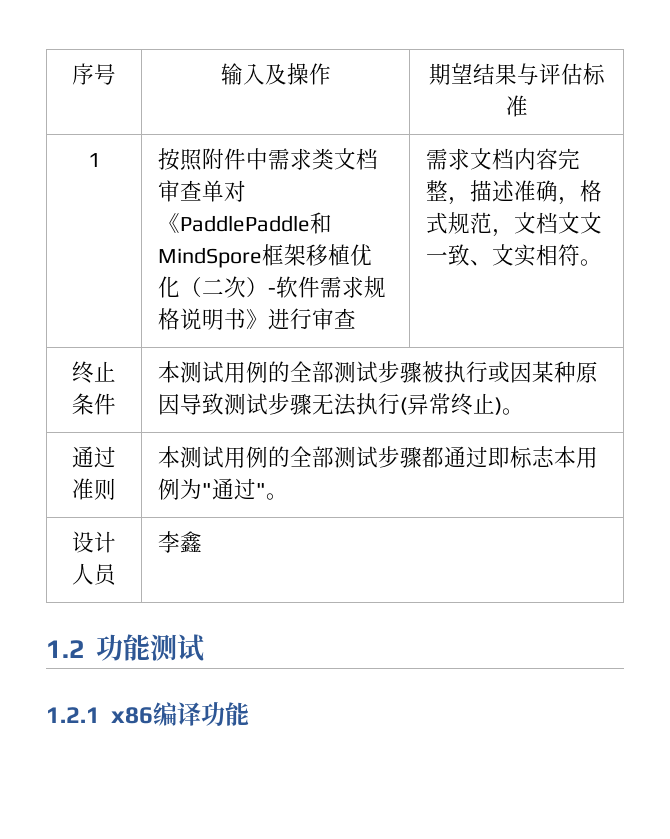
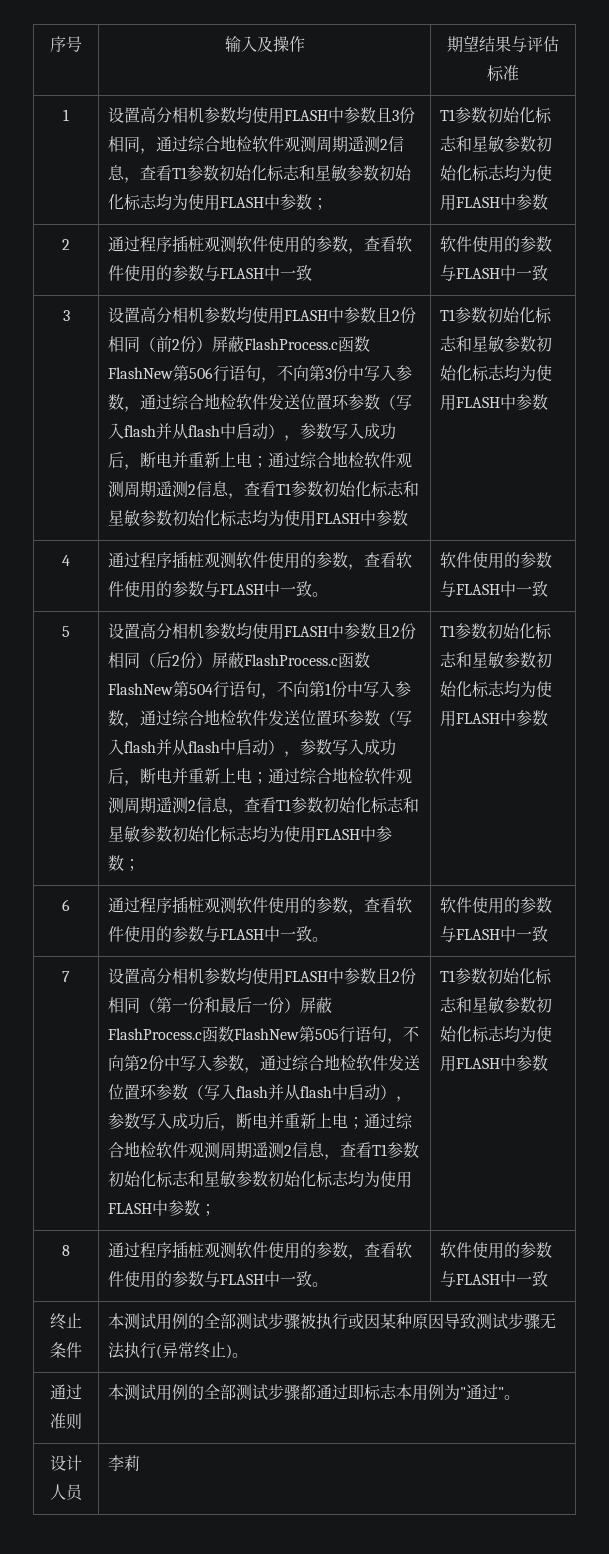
[157,148,378,171] [157,180,246,202] [157,212,332,234] [157,244,372,268] [157,276,386,298] [157,308,356,330] [425,148,580,170] [425,180,602,205] [425,212,602,237] [425,244,602,267] 按照附件中需求类文档审查单对《PaddlePaddle和MindSpore框架移植优化（二次）-软件需求规格说明书》进行审查 | 需求文档内容完整，描述准确，格式规范，文档文文一致、文实相符。 -> [108,106,416,124] [108,135,405,154] [108,165,413,183] [108,194,329,211] [440,107,553,124] [440,136,553,152] [440,165,553,182] [440,194,549,211] [62,239,70,250] [108,235,413,254] [108,265,313,282] [440,236,553,253] [440,265,549,281] [62,310,70,321] [108,306,417,324] [108,336,371,353] [108,365,413,383] [108,393,413,412] [108,423,397,441] [108,451,413,470] [108,481,420,499] [108,510,409,527] [440,307,553,324] [440,336,553,352] [440,365,553,382] [440,394,549,411] [62,555,70,566] [108,551,413,570] [108,581,329,598] [440,552,553,569] [440,581,549,597] [62,626,70,637] [108,622,417,640] [108,652,371,669] [108,681,412,699] [108,709,413,728] [108,739,397,757] [108,767,413,786] [108,797,420,815] [108,826,393,843] [108,855,141,871] [440,623,553,640] [440,652,553,668] [440,681,553,698] [440,710,549,727] [62,899,70,911] [108,896,413,915] [108,926,329,943] [440,897,553,914] [440,926,549,942] [62,971,70,982] [108,967,417,985] [108,997,333,1014] [108,1026,420,1044] [108,1054,421,1073] [108,1084,413,1102] [108,1113,414,1131] [108,1141,420,1160] [108,1171,413,1188] [108,1200,217,1216] [440,968,553,985] [440,997,553,1013] [440,1026,553,1043] [440,1055,549,1072] [62,1245,70,1256] [108,1241,413,1260] [108,1271,329,1288] [440,1242,553,1259] [440,1271,549,1287] 设置高分相机参数均使用FLASH中参数且3份相同，通过综合地检软件观测周期遥测2信息，查看T1参数初始化标志和星敏参数初始化标志均为使用FLASH中参数； | T1参数初始化标志和星敏参数初始化标志均为使用FLASH中参数 // 2 | 通过程序插桩观测软件使用的参数，查看软件使用的参数与FLASH中一致 | 软件使用的参数与FLASH中一致 // 3 | 设置高分相机参数均使用FLASH中参数且2份相同（前2份）屏蔽FlashProcess.c函数FlashNew第506行语句，不向第3份中写入参数，通过综合地检软件发送位置环参数（写入flash并从flash中启动），参数写入成功后，断电并重新上电；通过综合地检软件观测周期遥测2信息，查看T1参数初始化标志和星敏参数初始化标志均为使用FLASH中参数 | T1参数初始化标志和星敏参数初始化标志均为使用FLASH中参数 // 4 | 通过程序插桩观测软件使用的参数，查看软件使用的参数与FLASH中一致。 | 软件使用的参数与FLASH中一致 // 5 | 设置高分相机参数均使用FLASH中参数且2份相同（后2份）屏蔽FlashProcess.c函数FlashNew第504行语句，不向第1份中写入参数，通过综合地检软件发送位置环参数（写入flash并从flash中启动），参数写入成功后，断电并重新上电；通过综合地检软件观测周期遥测2信息，查看T1参数初始化标志和星敏参数初始化标志均为使用FLASH中参数； | T1参数初始化标志和星敏参数初始化标志均为使用FLASH中参数 // 6 | 通过程序插桩观测软件使用的参数，查看软件使用的参数与FLASH中一致。 | 软件使用的参数与FLASH中一致 // 7 | 设置高分相机参数均使用FLASH中参数且2份相同（第一份和最后一份）屏蔽FlashProcess.c函数FlashNew第505行语句，不向第2份中写入参数，通过综合地检软件发送位置环参数（写入flash并从flash中启动），参数写入成功后，断电并重新上电；通过综合地检软件观测周期遥测2信息，查看T1参数初始化标志和星敏参数初始化标志均为使用FLASH中参数； | T1参数初始化标志和星敏参数初始化标志均为使用FLASH中参数 // 8 | 通过程序插桩观测软件使用的参数，查看软件使用的参数与FLASH中一致。 | 软件使用的参数与FLASH中一致
[179,531,202,553] [46,634,204,662] [46,702,249,726] 鑫 // 1.2功能测试 // 1.2.1 x86编译功能 -> [124,1455,141,1471] 莉

